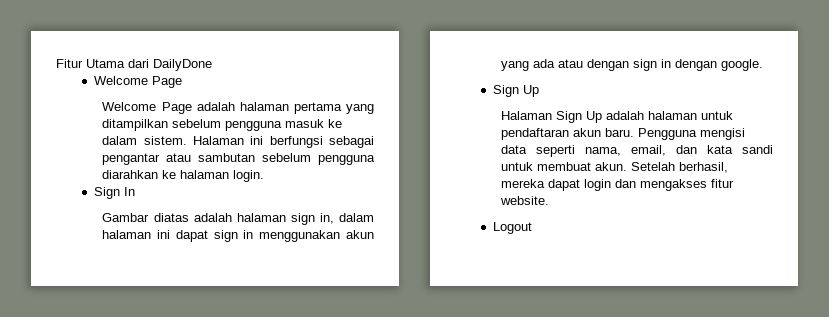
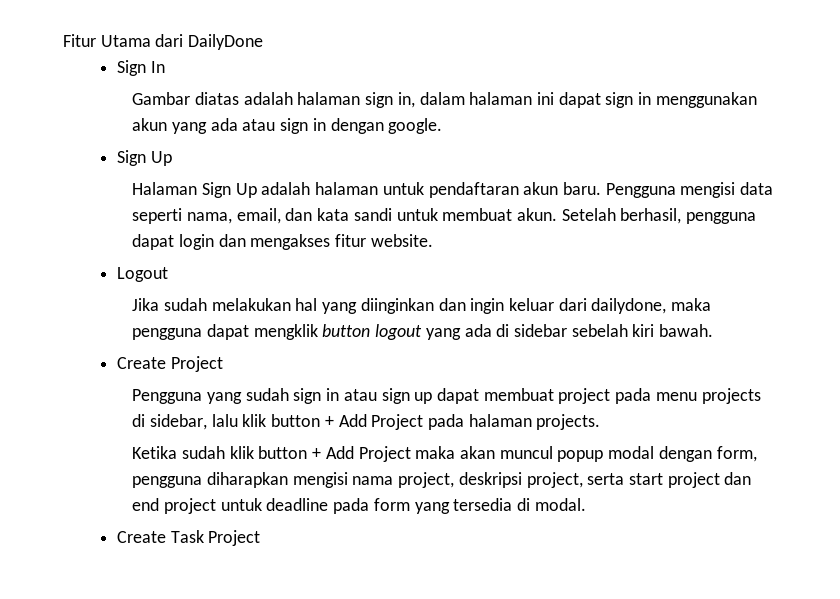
[93,76,182,88] [102,102,374,114] [102,119,343,131] [102,136,374,148] [102,153,375,165] [102,170,265,182] // Welcome Page // Welcome Page adalah halaman pertama yang ditampilkan sebelum pengguna masuk ke dalam sistem. Halaman ini berfungsi sebagai pengantar atau sambutan sebelum pengguna diarahkan ke halaman login. -> (264, 42) none
[587,59,630,71] dengan -> (276, 125) none
[501,179,546,188] mereka -> [686,212,757,224] pengguna
(532, 228) none -> [132,298,712,314] [132,324,714,340] [116,356,223,372] [132,388,761,404] [132,414,601,430] [132,446,757,462] [132,472,752,488] [132,498,586,514] [116,530,261,546] // Jika sudah melakukan hal yang diinginkan dan ingin keluar dari dailydone, maka pengguna dapat mengklik button logout yang ada di sidebar sebelah kiri bawah. // Create Project // Pengguna yang sudah sign in atau sign up dapat membuat project pada menu projects di sidebar, lalu klik button + Add Project pada halaman projects. // Ketika sudah klik button + Add Project maka akan muncul popup modal dengan form, pengguna diharapkan mengisi nama project, deskripsi project, serta start project dan end project untuk deadline pada form yang tersedia di modal. // Create Task Project

